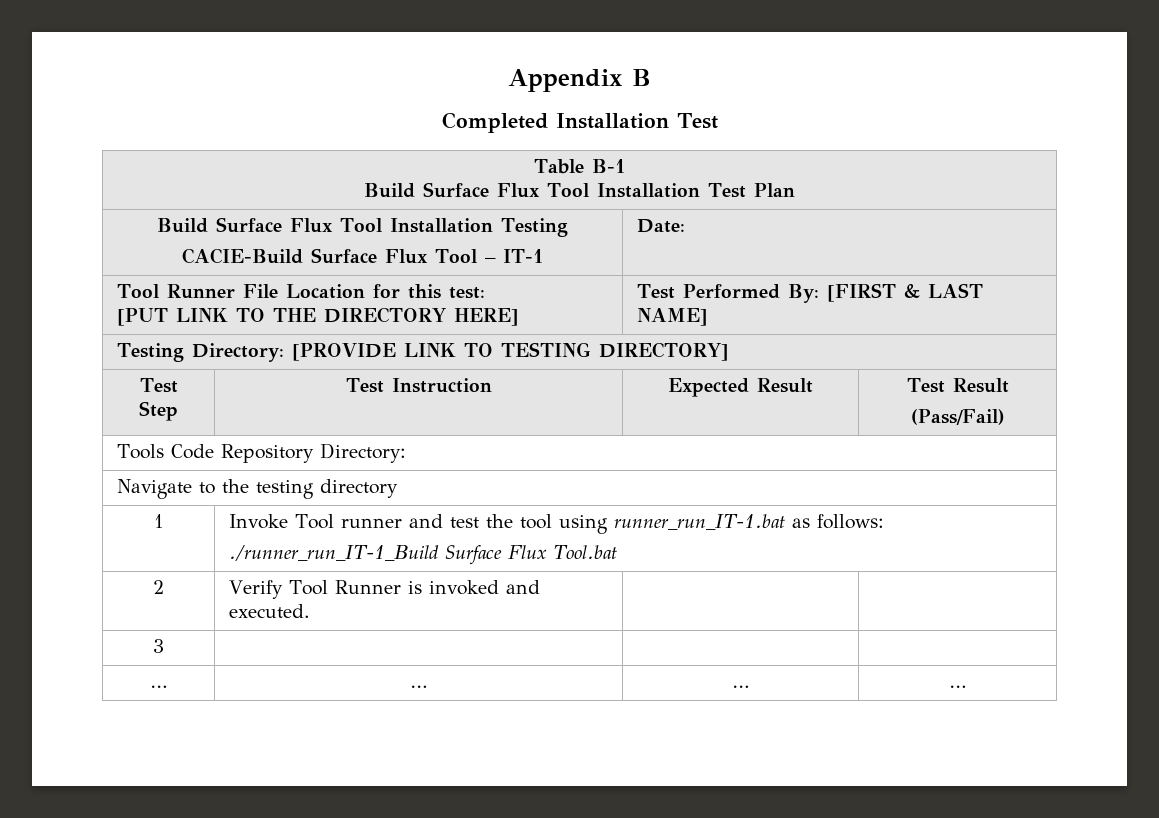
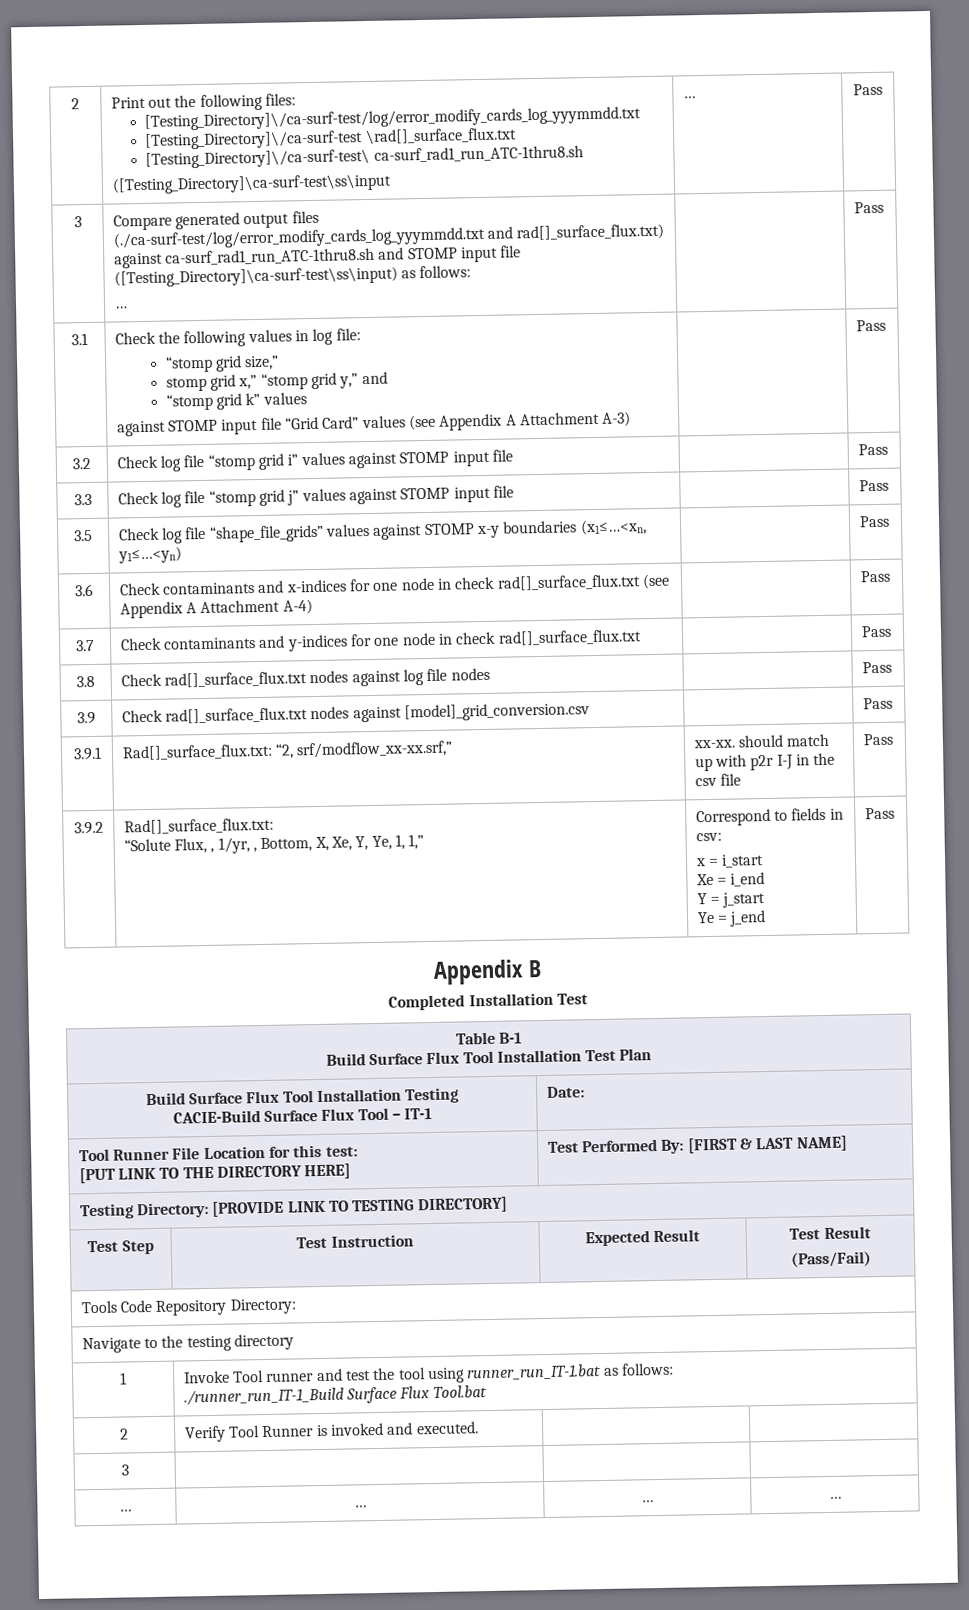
(508, 80) none -> [71,98,80,110] [110,93,297,111] [144,106,642,131] [145,127,517,150] [145,145,584,169] [111,173,392,195] [682,96,696,99] [853,83,883,96] [73,216,82,228] [112,210,319,231] [112,223,665,250] [113,245,522,269] [113,265,472,288] [114,306,128,309] [853,201,884,214] [71,332,88,346] [114,328,361,348] [164,355,280,373] [165,371,388,392] [165,392,307,411] [116,411,632,437] [855,319,886,332] [72,457,91,470] [116,449,513,472] [857,443,888,456] [73,493,92,506] [117,485,514,508] [858,479,889,492] [74,529,93,542] [118,519,647,544] [117,546,182,564] [858,515,890,528] [75,583,94,597] [118,573,670,596] [119,599,313,619] [859,570,891,583] [76,639,95,652] [119,629,642,652] [860,625,892,638] [76,675,95,688] [120,667,490,688] [861,661,892,674] [77,711,96,725] [121,702,591,724] [862,697,893,710] [72,746,102,761] [121,740,454,761] [692,733,831,749] [694,752,836,772] [694,773,742,787] [862,733,893,746] [73,821,104,835] [123,817,274,835] [123,834,425,854] [695,807,844,827] [695,832,722,842] [694,854,765,868] [695,872,766,887] [696,892,766,908] [696,910,767,927] [864,807,895,820] 2 | Print out the following files: // [Testing_Directory]\/ca-surf-test/log/error_modify_cards_log_yyymmdd.txt // [Testing_Directory]\/ca-surf-test \rad[]_surface_flux.txt // [Testing_Directory]\/ca-surf-test\ ca-surf_rad1_run_ATC-1thru8.sh // ([Testing_Directory]\ca-surf-test\ss\input | … | Pass // 3 | Compare generated output files (./ca-surf-test/log/error_modify_cards_log_yyymmdd.txt and rad[]_surface_flux.txt) against ca-surf_rad1_run_ATC-1thru8.sh and STOMP input file ([Testing_Directory]\ca-surf-test\ss\input) as follows: // … | | Pass // 3.1 | Check the following values in log file: // “stomp grid size,” // stomp grid x,” “stomp grid y,” and // “stomp grid k” values // against STOMP input file “Grid Card” values (see Appendix A Attachment A-3) | | Pass // 3.2 | Check log file “stomp grid i” values against STOMP input file | | Pass // 3.3 | Check log file “stomp grid j” values against STOMP input file | | Pass // 3.5 | Check log file “shape_file_grids” values against STOMP x-y boundaries (x1≤…<xn, y1≤…<yn) | | Pass // 3.6 | Check contaminants and x-indices for one node in check rad[]_surface_flux.txt (see Appendix A Attachment A-4) | | Pass // 3.7 | Check contaminants and y-indices for one node in check rad[]_surface_flux.txt | | Pass // 3.8 | Check rad[]_surface_flux.txt nodes against log file nodes | | Pass // 3.9 | Check rad[]_surface_flux.txt nodes against [model]_grid_conversion.csv | | Pass // 3.9.1 | Rad[]_surface_flux.txt: “2, srf/modflow_xx-xx.srf,” | xx-xx. should match up with p2r I-J in the csv file | Pass // 3.9.2 | Rad[]_surface_flux.txt: // “Solute Flux, , 1/yr, , Bottom, X, Xe, Y, Ye, 1, 1,” | Correspond to fields in csv: // x = i_start // Xe = i_end // Y = j_start // Ye = j_end | Pass //

